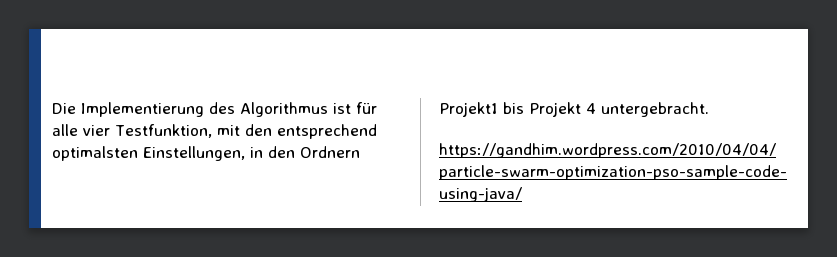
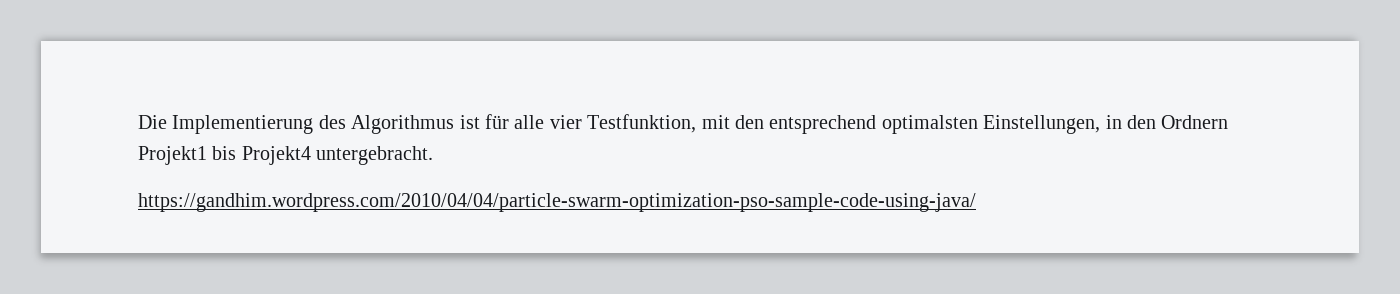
[529,102,596,117] Projekt 4 -> [241,146,311,165] Projekt4

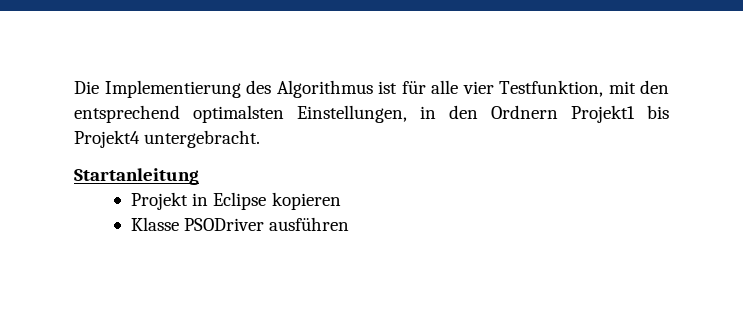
[138,193,976,212] https://gandhim.wordpress.com/2010/04/04/particle-swarm-optimization-pso-sample-code-using-java/ -> [74,168,199,185] [131,192,341,210] [131,217,350,231] Startanleitung // Projekt in Eclipse kopieren // Klasse PSODriver ausführen

